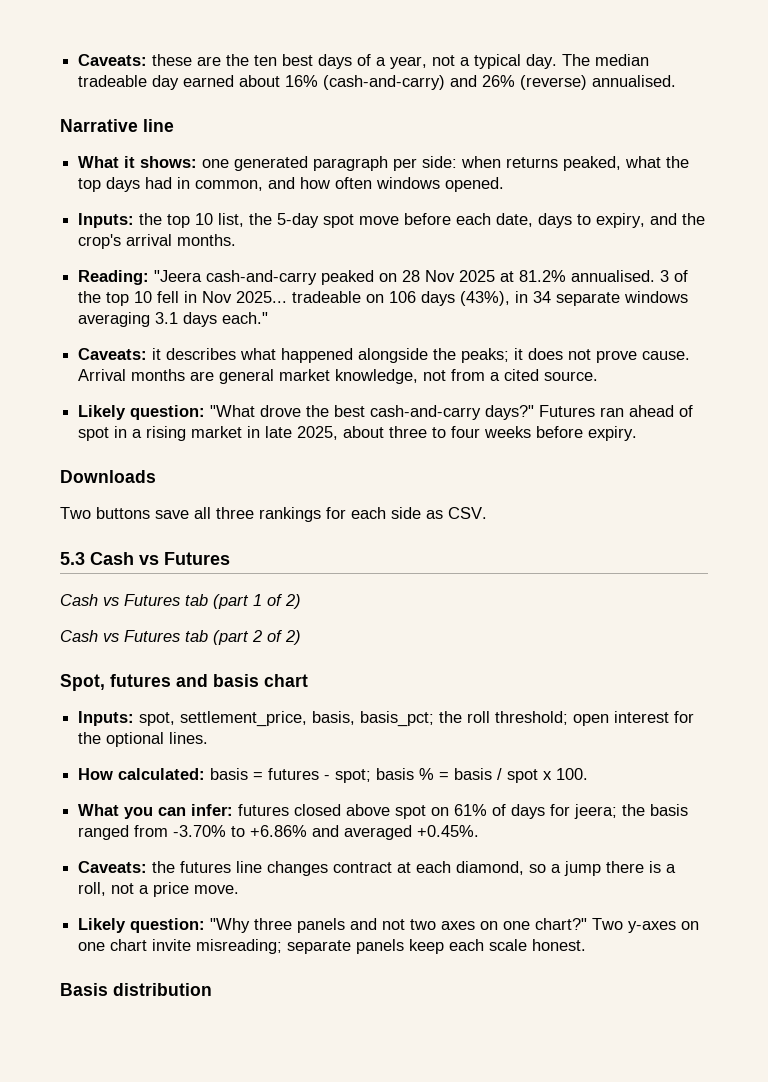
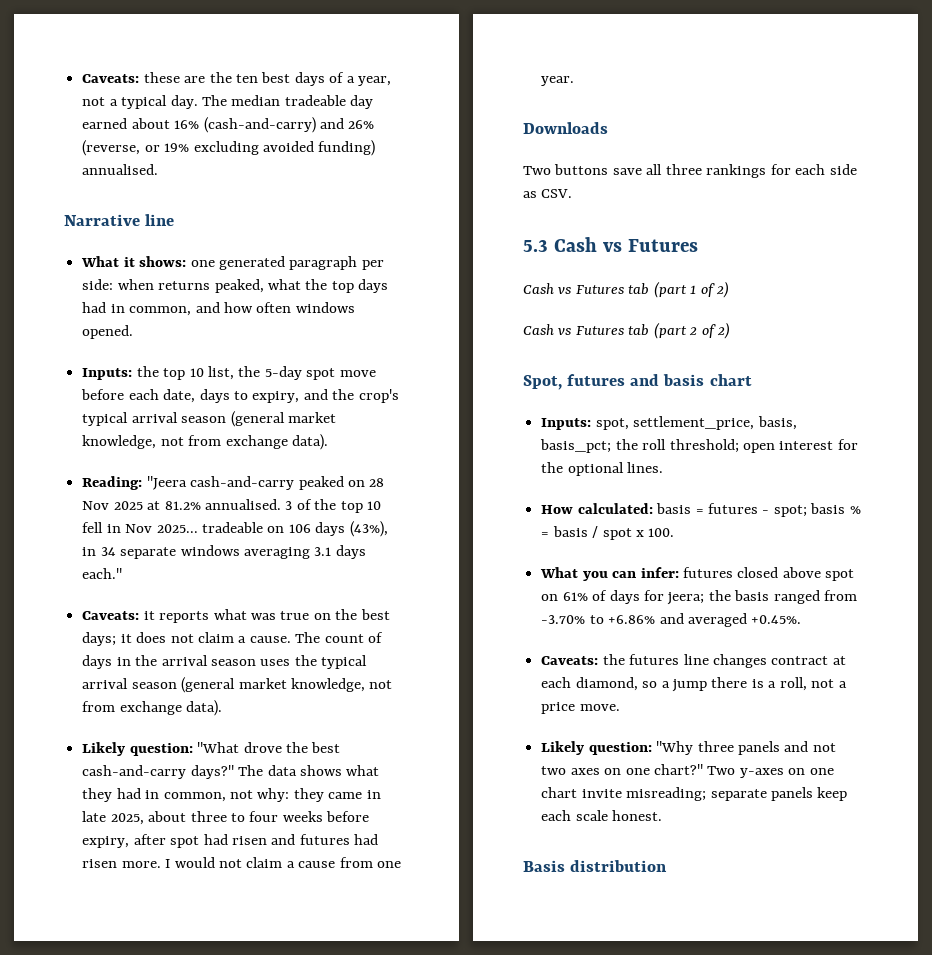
[520,75,588,90] (reverse) -> [82,140,376,156] (reverse, or 19% excluding avoided funding)
[126,234,237,246] arrival months. -> [82,411,336,427] [82,434,328,450] typical arrival season (general market knowledge, not from exchange data).
[166,348,691,363] [78,369,599,384] describes what happened alongside the peaks; it does not prove cause. Arrival months are general market knowledge, not from a cited source. -> [159,609,390,623] [82,632,384,646] [82,655,368,669] [82,677,393,693] [82,700,223,716] reports what was true on the best days; it does not claim a cause. The count of days in the arrival season uses the typical arrival season (general market knowledge, not from exchange data).
[539,405,694,417] [78,426,243,441] Futures ran ahead of spot in a rising market -> [238,765,380,776] [82,788,363,802] The data shows what they had in common, not why: they came
[588,426,638,441] expiry. -> [82,834,379,848] [82,857,402,868] [541,76,575,86] expiry, after spot had risen and futures had risen more. I would not claim a cause from one year.

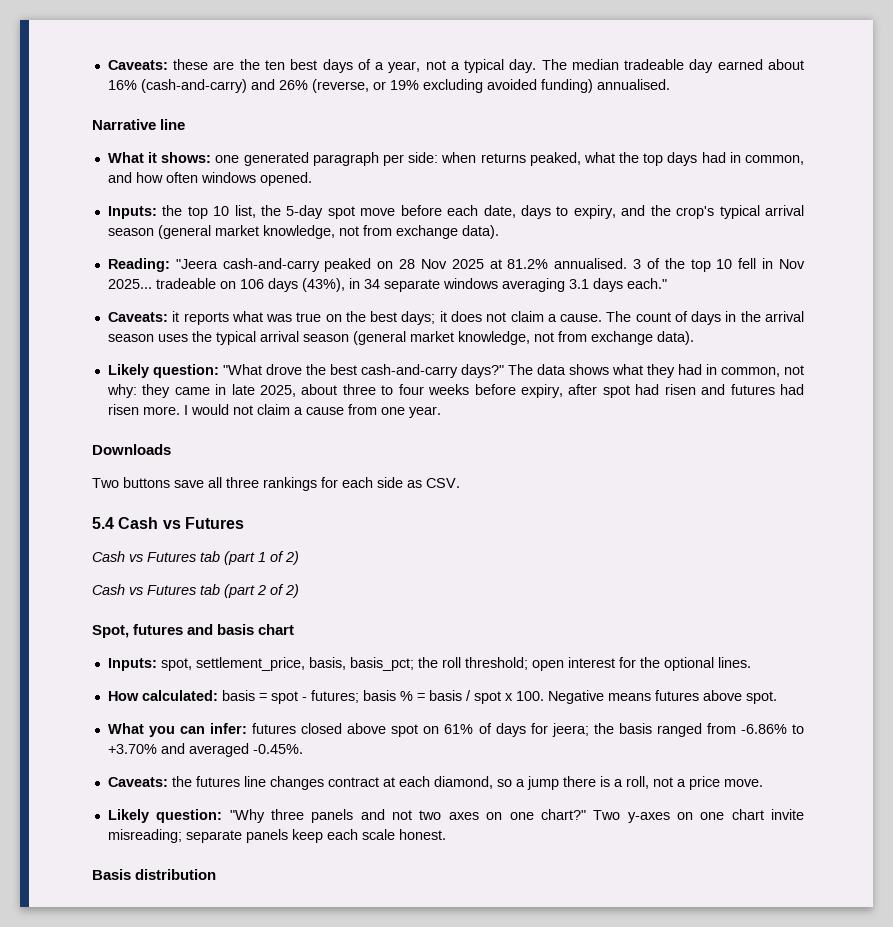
[523,240,548,252] 5.3 -> [92,517,114,529] 5.4
[707,503,807,517] futures - spot; -> [270,690,359,704] spot - futures;
(675, 532) none -> [547,690,777,704] Negative means futures above spot.
[541,615,656,624] -3.70% to +6.86% -> [740,724,804,734] [107,744,157,754] -6.86% to +3.70%
[751,615,802,624] +0.45%. -> [252,744,303,754] -0.45%.

